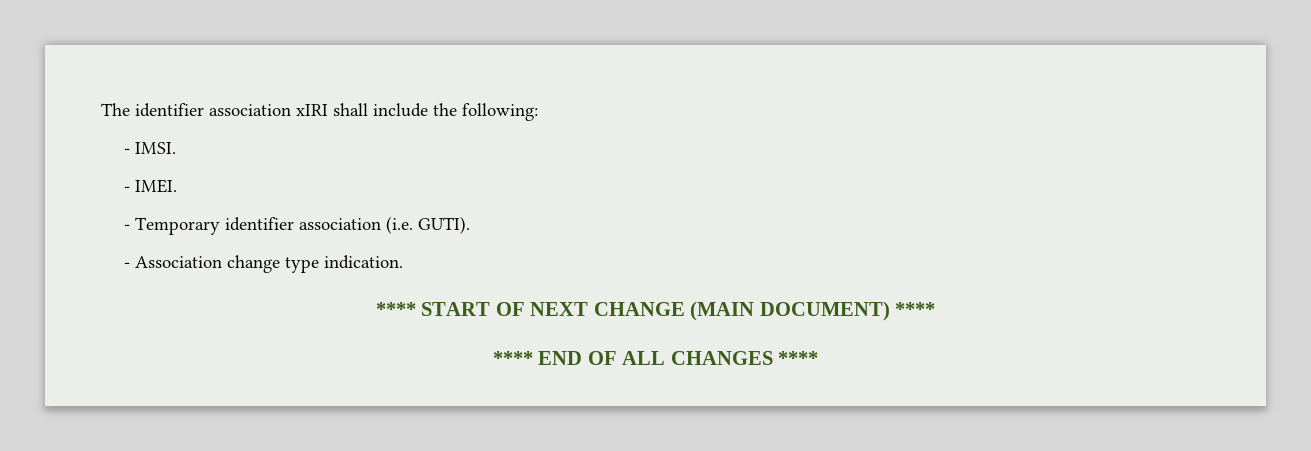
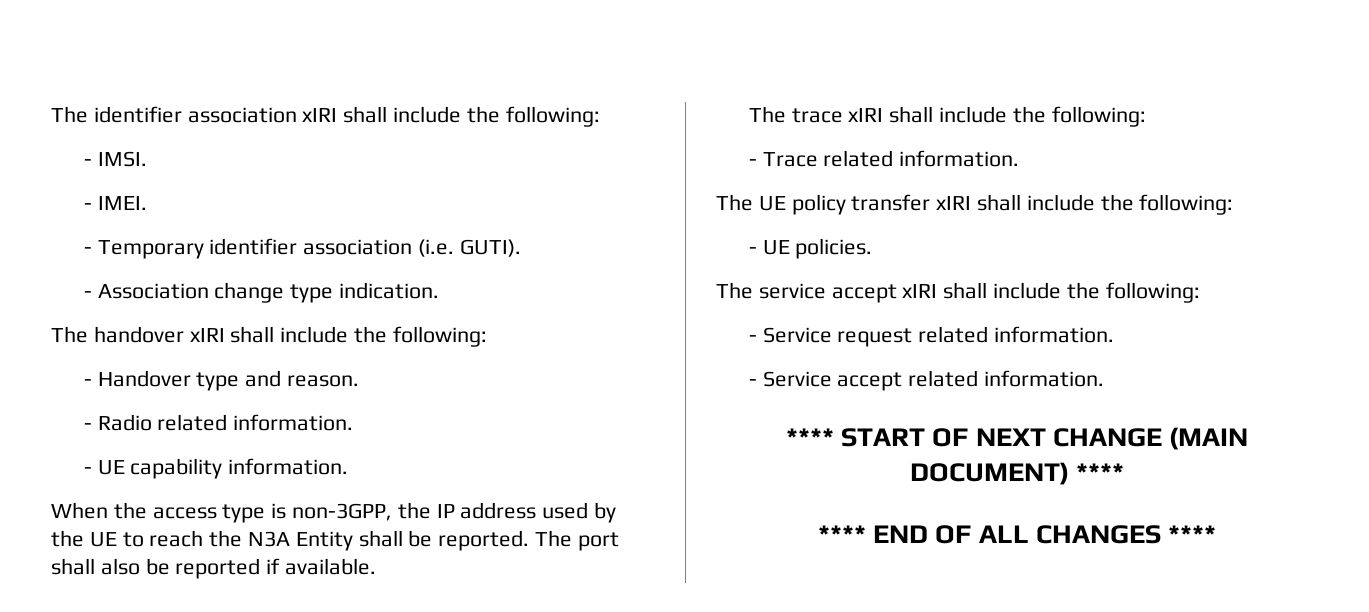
(403, 262) none -> [51,326,487,347] [83,370,359,391] [83,414,354,431] [83,458,349,479] [51,502,617,523] [51,530,619,551] [51,558,377,579] [748,106,1146,127] [748,150,1020,167] [716,194,1234,215] [748,238,873,259] [716,282,1200,303] [748,326,1114,347] [748,370,1104,391] // The handover xIRI shall include the following: // - Handover type and reason. // - Radio related information. // - UE capability information. // When the access type is non-3GPP, the IP address used by the UE to reach the N3A Entity shall be reported. The port shall also be reported if available. // The trace xIRI shall include the following: // - Trace related information. // The UE policy transfer xIRI shall include the following: // - UE policies. // The service accept xIRI shall include the following: // - Service request related information. // - Service accept related information.

